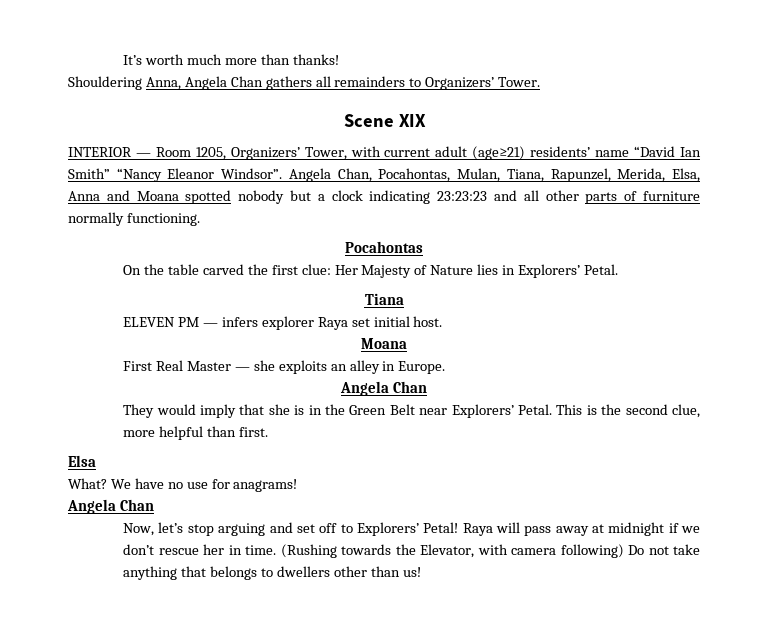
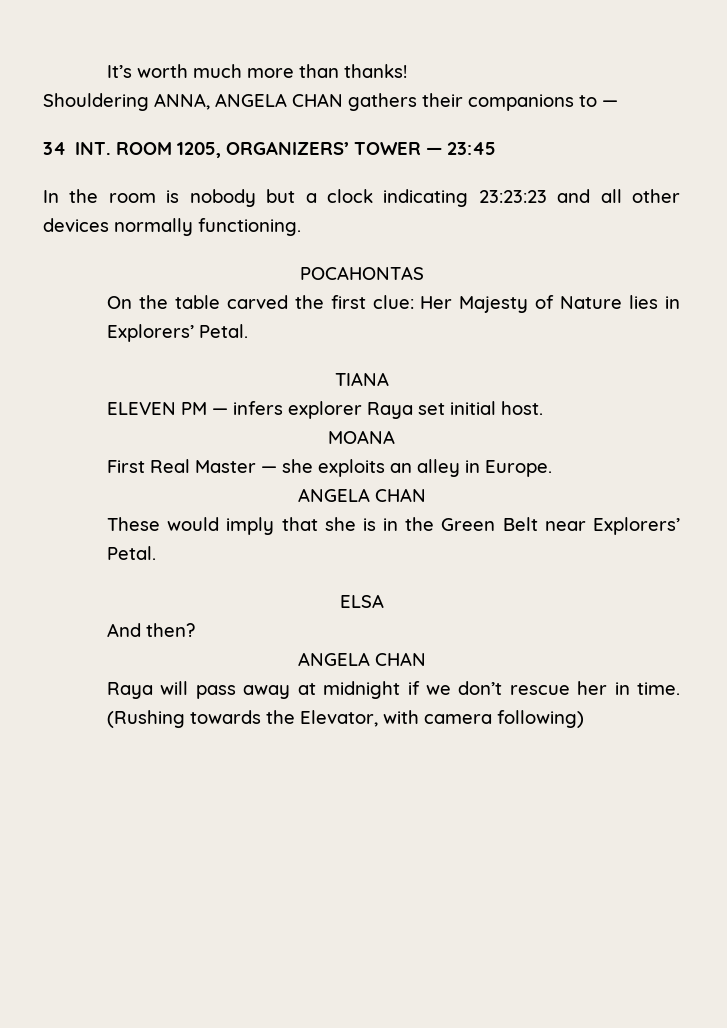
[145,76,541,90] [343,114,426,127] [68,146,701,160] [68,168,701,182] [68,190,232,204] Anna, Angela Chan gathers all remainders to Organizers’ Tower. // Scene XIX // INTERIOR — Room 1205, Organizers’ Tower, with current adult (age≥21) residents’ name “David Ian Smith” “Nancy Eleanor Windsor”. Angela Chan, Pocahontas, Mulan, Tiana, Rapunzel, Merida, Elsa, Anna and Moana spotted -> [154,93,618,111] [43,141,497,158] [43,189,180,203] ANNA, ANGELA CHAN gathers their companions to — // 34 INT. ROOM 1205, ORGANIZERS’ TOWER — 23:45 // In the room is
[585,191,700,204] parts of furniture -> [43,218,109,232] devices
[345,241,423,253] Pocahontas -> [299,266,424,280] POCAHONTAS
[364,293,404,305] Tiana -> [334,372,389,386] TIANA
[361,338,407,349] Moana -> [328,430,395,444] MOANA
[340,381,427,396] [123,404,155,418] Angela Chan // They -> [297,488,426,502] [106,517,160,531] ANGELA CHAN // These
[556,404,700,418] [123,426,268,440] [68,455,96,467] [68,478,298,492] [67,499,154,514] [123,522,459,536] This is the second clue, more helpful than first. // Elsa // What? We have no use for anagrams! // Angela Chan // Now, let’s stop arguing and set off to Explorers’ Petal! -> [339,594,384,608] [106,623,195,637] [297,652,426,666] // ELSA // And then? // ANGELA CHAN //
[628,544,701,555] [123,566,421,580] Do not take anything that belongs to dwellers other than us! -> (584, 719) none

